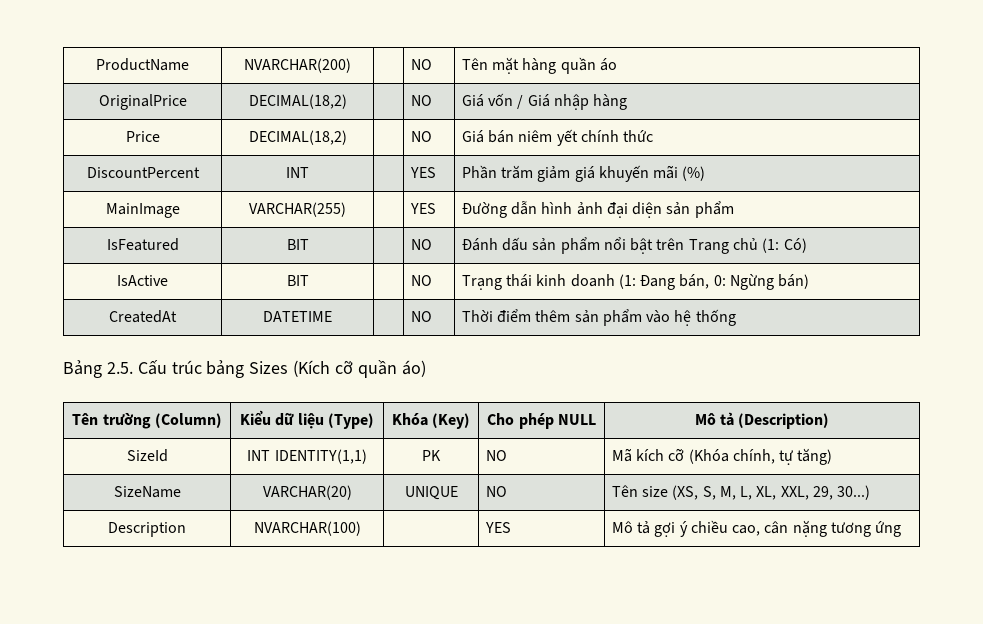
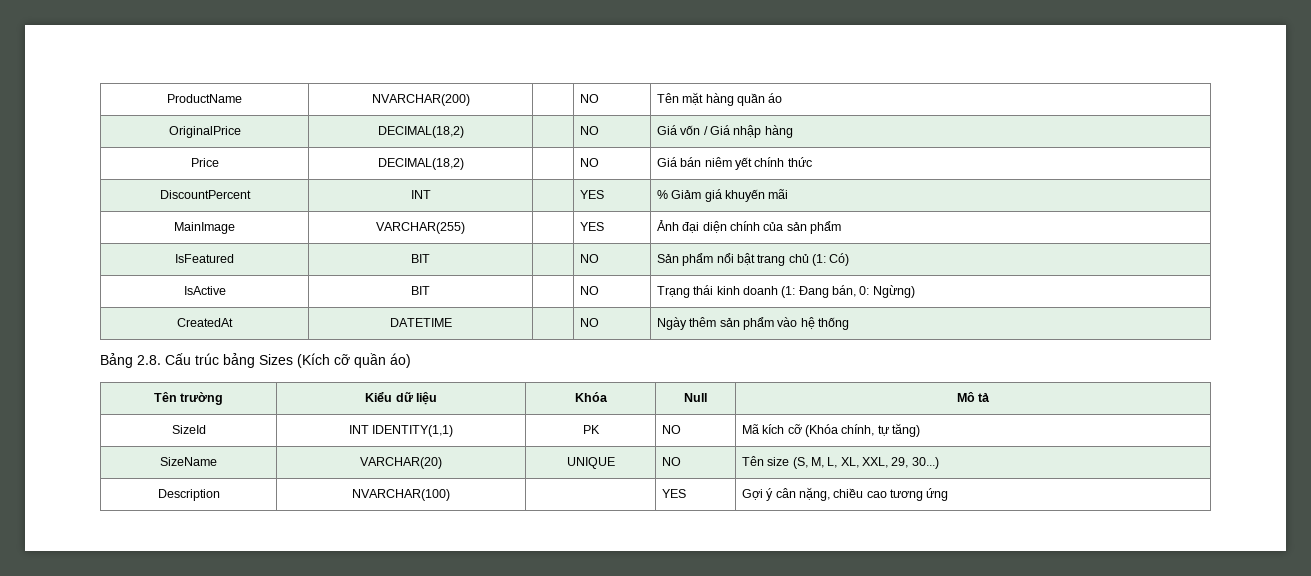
[461,165,571,182] Phần trăm giảm -> [656,190,702,199] % Giảm
[682,166,706,181] (%) -> (789, 194) none
[461,201,663,218] Đường dẫn hình ảnh đại diện -> [656,220,784,233] Ảnh đại diện chính của
[461,237,557,251] Đánh dấu sản -> [656,254,679,263] Sản
[656,238,729,254] trên Trang -> [757,254,786,266] trang
[730,274,810,290] Ngừng bán) -> [872,285,915,298] Ngừng)
[461,309,531,322] Thời điểm -> [656,317,687,330] Ngày
[106,362,133,374] 2.5. -> [137,355,161,365] 2.8.
[154,413,222,428] (Column) -> (224, 398) none
[327,413,374,429] (Type) -> (437, 398) none
[432,413,471,429] [487,413,596,429] [694,412,830,429] (Key) | Cho phép NULL | Mô tả (Description) -> [684,393,707,402] [956,392,991,402] | Null | Mô tả
[672,485,716,500] (XS, S, -> [792,457,808,469] (S,
[611,520,827,537] Mô tả gợi ý chiều cao, cân nặng -> [741,487,887,501] Gợi ý cân nặng, chiều cao

